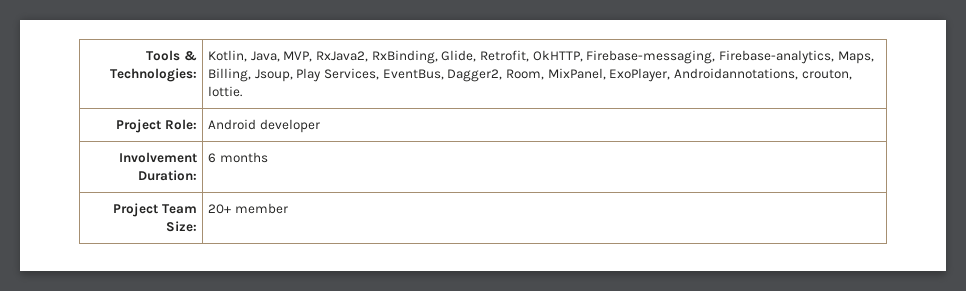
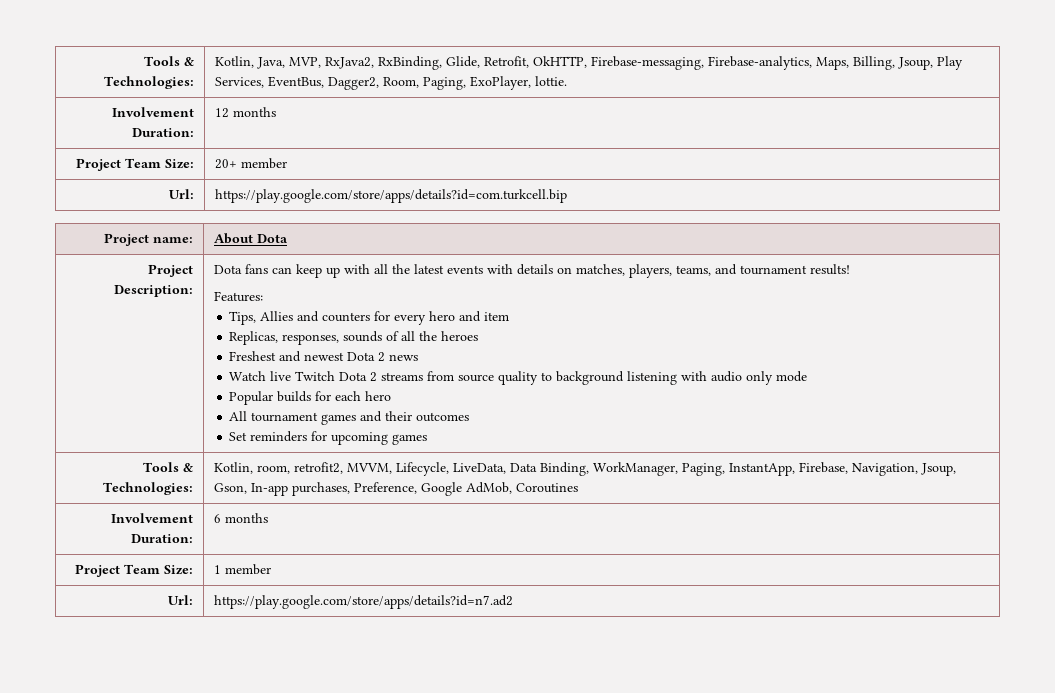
[547,68,852,82] [208,86,243,97] [116,119,197,133] [208,119,320,133] MixPanel, ExoPlayer, Androidannotations, crouton, lottie. // Project Role: | Android developer -> [422,76,567,90] [112,107,195,117] [132,128,195,137] [214,107,276,118] [76,158,195,171] [214,158,287,169] [169,189,195,199] [214,189,567,203] [104,233,194,246] [213,233,288,244] [148,264,194,277] [114,285,194,297] [213,264,850,278] [213,291,263,302] [229,311,510,325] [229,331,479,345] [229,351,419,362] [229,371,808,385] [229,391,392,405] [229,411,470,425] [229,431,428,445] [143,462,194,472] [103,482,194,495] [213,462,956,476] [213,482,578,496] Paging, ExoPlayer, lottie. // Involvement Duration: | 12 months // Project Team Size: | 20+ member // Url: | https://play.google.com/store/apps/details?id=com.turkcell.bip // Project name: | About Dota // Project Description: | Dota fans can keep up with all the latest events with details on matches, players, teams, and tournament results! // Features: // Tips, Allies and counters for every hero and item // Replicas, responses, sounds of all the heroes // Freshest and newest Dota 2 news // Watch live Twitch Dota 2 streams from source quality to background listening with audio only mode // Popular builds for each hero // All tournament games and their outcomes // Set reminders for upcoming games // Tools & Technologies: | Kotlin, room, retrofit2, MVVM, Lifecycle, LiveData, Data Binding, WorkManager, Paging, InstantApp, Firebase, Navigation, Jsoup, Gson, In-app purchases, Preference, Google AdMob, Coroutines
[208,203,288,214] 20+ member -> [213,564,271,575] [168,595,194,605] [213,595,513,609] 1 member // Url: | https://play.google.com/store/apps/details?id=n7.ad2

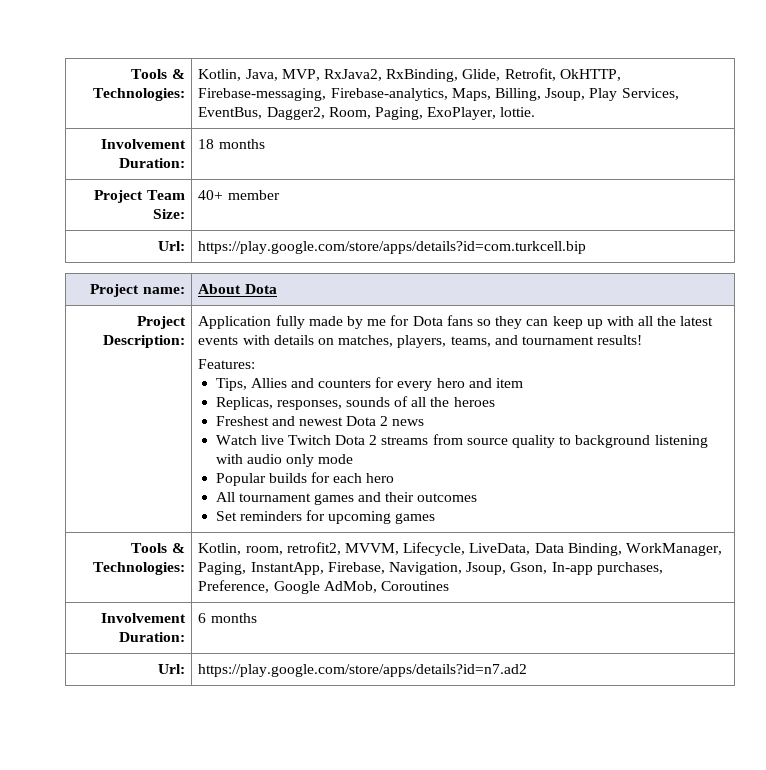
[214,107,276,118] [76,158,195,171] [214,159,237,169] 12 months // Project Team Size: | 20+ -> [198,139,265,149] [94,190,185,203] [152,209,185,219] [198,190,224,200] 18 months // Project Team Size: | 40+
[213,264,268,274] Dota fans -> [198,315,523,329] Application fully made by me for Dota fans so they
[75,564,194,577] [213,564,271,575] // Project Team Size: | 1 member -> (257, 618) none

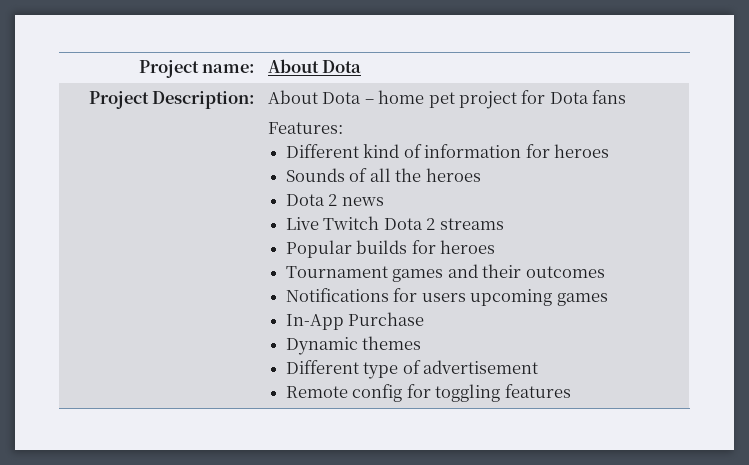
[131,69,185,79] [92,88,185,101] [198,68,621,82] [198,88,679,101] [198,107,536,120] [100,139,186,149] [118,158,185,168] [198,139,265,149] [94,190,185,203] [152,209,185,219] [198,190,280,200] [157,241,185,251] [198,241,587,254] Tools & Technologies: | Kotlin, Java, MVP, RxJava2, RxBinding, Glide, Retrofit, OkHTTP, Firebase-messaging, Firebase-analytics, Maps, Billing, Jsoup, Play Services, EventBus, Dagger2, Room, Paging, ExoPlayer, lottie. // Involvement Duration: | 18 months // Project Team Size: | 40+ member // Url: | https://play.google.com/store/apps/details?id=com.turkcell.bip // -> (138, 69) none
[198,315,714,329] [198,335,643,348] [198,359,256,369] [215,377,523,391] [215,397,390,410] Application fully made by me for Dota fans so they can keep up with all the latest events with details on matches, players, teams, and tournament results! // Features: // Tips, Allies and counters for every hero and item // Replicas, responses, sounds -> [267,90,627,109] [267,122,343,134] [285,144,610,158] [285,168,345,182] About Dota – home pet project for Dota fans // Features: // Different kind of information for heroes // Sounds
[215,416,343,426] Freshest and newest -> (481, 175) none
[215,435,284,445] Watch live -> [285,217,319,230] Live
[432,434,708,448] [215,454,354,467] from source quality to background listening with audio only mode -> (504, 224) none
[333,473,395,483] [215,492,311,502] each hero // All tournament -> [440,240,496,254] [285,266,388,278] heroes // Tournament
[215,510,325,521] Set reminders for -> [285,288,466,302] Notifications for users
[131,543,185,553] [92,562,185,575] [198,542,722,556] [198,562,663,575] [198,580,450,594] [100,613,186,623] [118,632,185,642] [198,613,257,623] [157,664,185,674] [198,664,528,677] // Tools & Technologies: | Kotlin, room, retrofit2, MVVM, Lifecycle, LiveData, Data Binding, WorkManager, Paging, InstantApp, Firebase, Navigation, Jsoup, Gson, In-app purchases, Preference, Google AdMob, Coroutines // Involvement Duration: | 6 months // Url: | https://play.google.com/store/apps/details?id=n7.ad2 -> [285,312,425,330] [285,336,422,355] [285,360,539,379] [285,384,571,402] // In-App Purchase // Dynamic themes // Different type of advertisement // Remote config for toggling features

